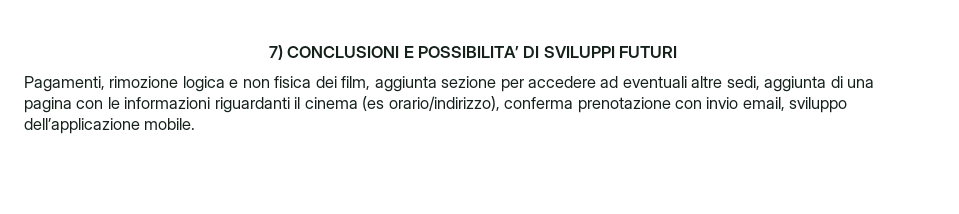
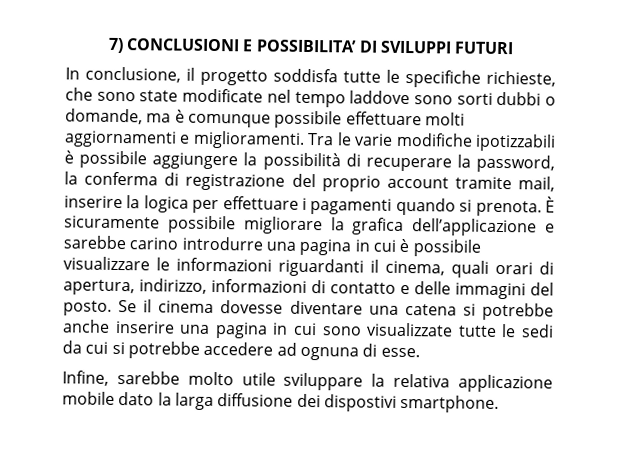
[24,76,875,92] [24,96,848,113] [24,118,196,134] Pagamenti, rimozione logica e non fisica dei film, aggiunta sezione per accedere ad eventuali altre sedi, aggiunta di una pagina con le informazioni riguardanti il cinema (es orario/indirizzo), conferma prenotazione con invio email, sviluppo dell’applicazione mobile. -> [65,66,556,88] [65,87,556,108] [65,108,465,129] [64,130,556,152] [64,150,555,173] [64,171,555,192] [64,195,555,217] [64,215,555,237] [63,235,481,257] [63,256,554,278] [63,278,554,300] [63,299,554,321] [62,319,554,339] [62,340,420,361] [62,370,553,393] [62,391,500,414] In conclusione, il progetto soddisfa tutte le specifiche richieste, che sono state modificate nel tempo laddove sono sorti dubbi o domande, ma è comunque possibile effettuare molti aggiornamenti e miglioramenti. Tra le varie modifiche ipotizzabili è possibile aggiungere la possibilità di recuperare la password, la conferma di registrazione del proprio account tramite mail, inserire la logica per effettuare i pagamenti quando si prenota. È sicuramente possibile migliorare la grafica dell’applicazione e sarebbe carino introdurre una pagina in cui è possibile visualizzare le informazioni riguardanti il cinema, quali orari di apertura, indirizzo, informazioni di contatto e delle immagini del posto. Se il cinema dovesse diventare una catena si potrebbe anche inserire una pagina in cui sono visualizzate tutte le sedi da cui si potrebbe accedere ad ognuna di esse. // Infine, sarebbe molto utile sviluppare la relativa applicazione mobile dato la larga diffusione dei dispostivi smartphone.

